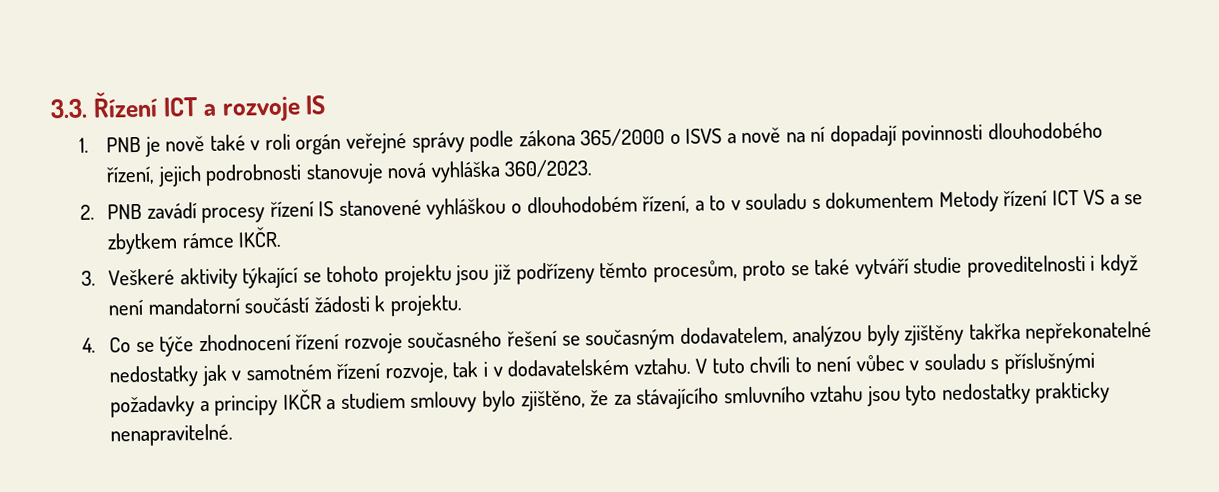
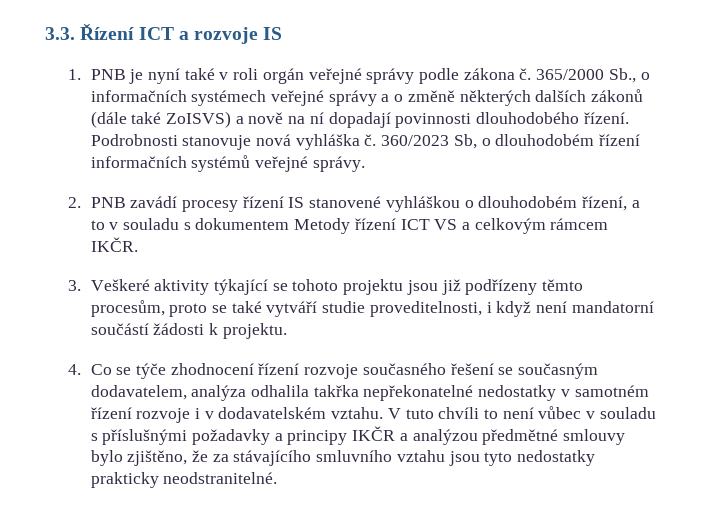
[165,135,206,152] nově -> [147,68,180,84] nyní
[580,128,723,147] 365/2000 o ISVS -> [519,68,650,83] [90,89,644,106] [90,111,231,128] č. 365/2000 Sb., o informačních systémech veřejné správy a o změně některých dalších zákonů (dále také ZoISVS)
[106,159,593,187] řízení, jejich podrobnosti stanovuje nová vyhláška 360/2023. -> [583,112,629,124] [90,134,641,150] [90,155,365,172] řízení. Podrobnosti stanovuje nová vyhláška č. 360/2023 Sb, o dlouhodobém řízení informačních systémů veřejné správy.
[1124,194,1144,205] [107,232,234,255] se zbytkem rámce -> [474,218,609,234] celkovým rámcem
[966,254,1086,278] proveditelnosti -> [369,301,482,317] proveditelnosti,
[792,324,965,348] analýzou byly zjištěny -> [191,385,309,401] analýza odhalila
[201,364,228,387] jak -> (557, 393) none
[384,360,479,384] rozvoje, tak -> [136,408,191,423] rozvoje
[340,392,406,410] studiem -> [412,429,559,445] analýzou předmětné
[110,423,234,447] nenapravitelné. -> [163,472,278,484] neodstranitelné.

